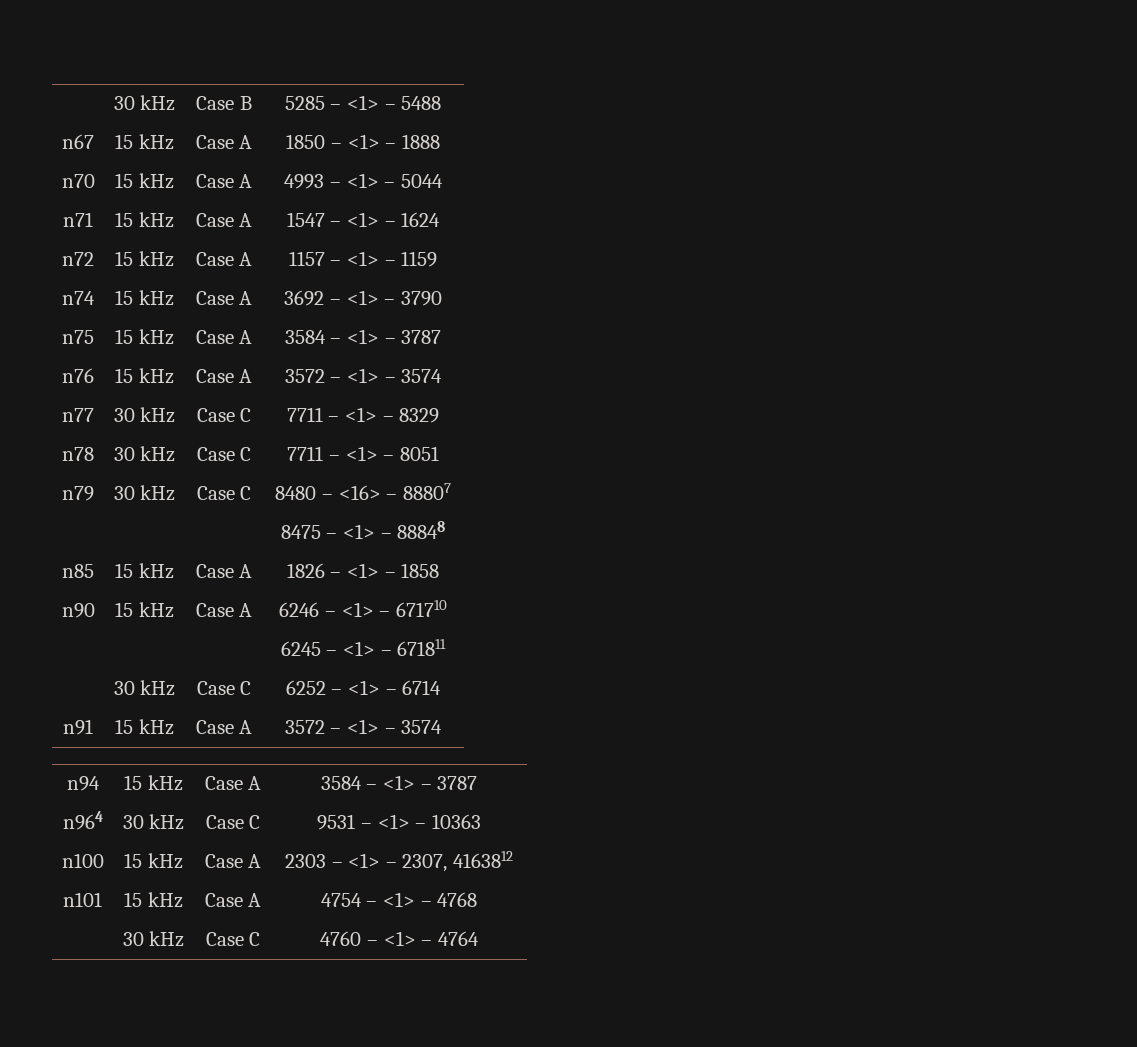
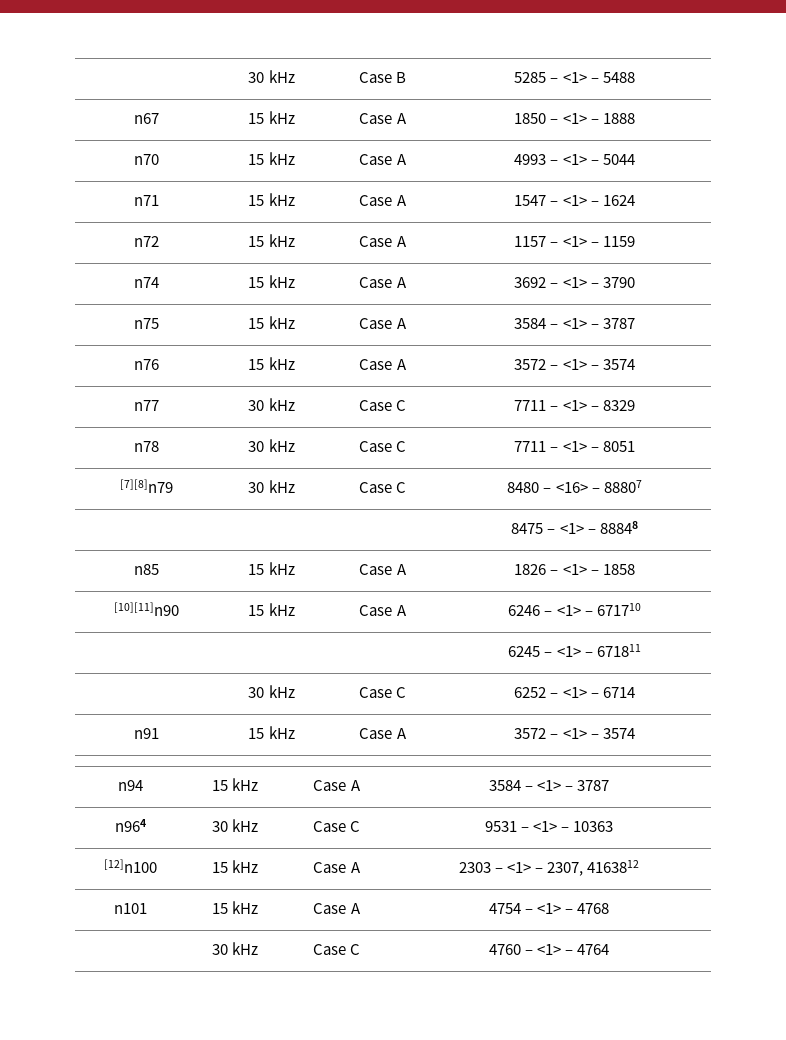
[62,486,94,501] n79 -> [119,479,173,493] [7][8]n79
[61,603,95,618] n90 -> [113,602,179,616] [10][11]n90
[61,853,104,868] n100 -> [103,859,157,873] [12]n100

